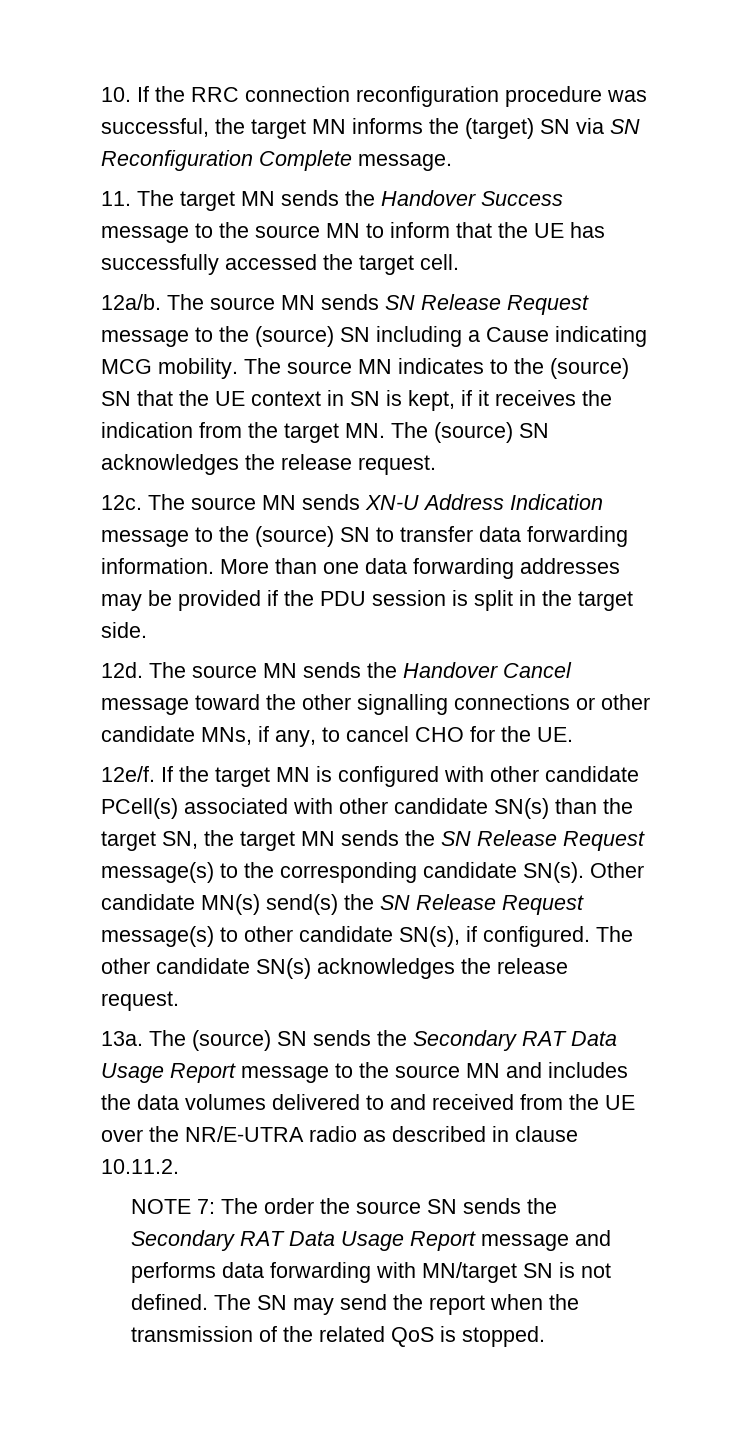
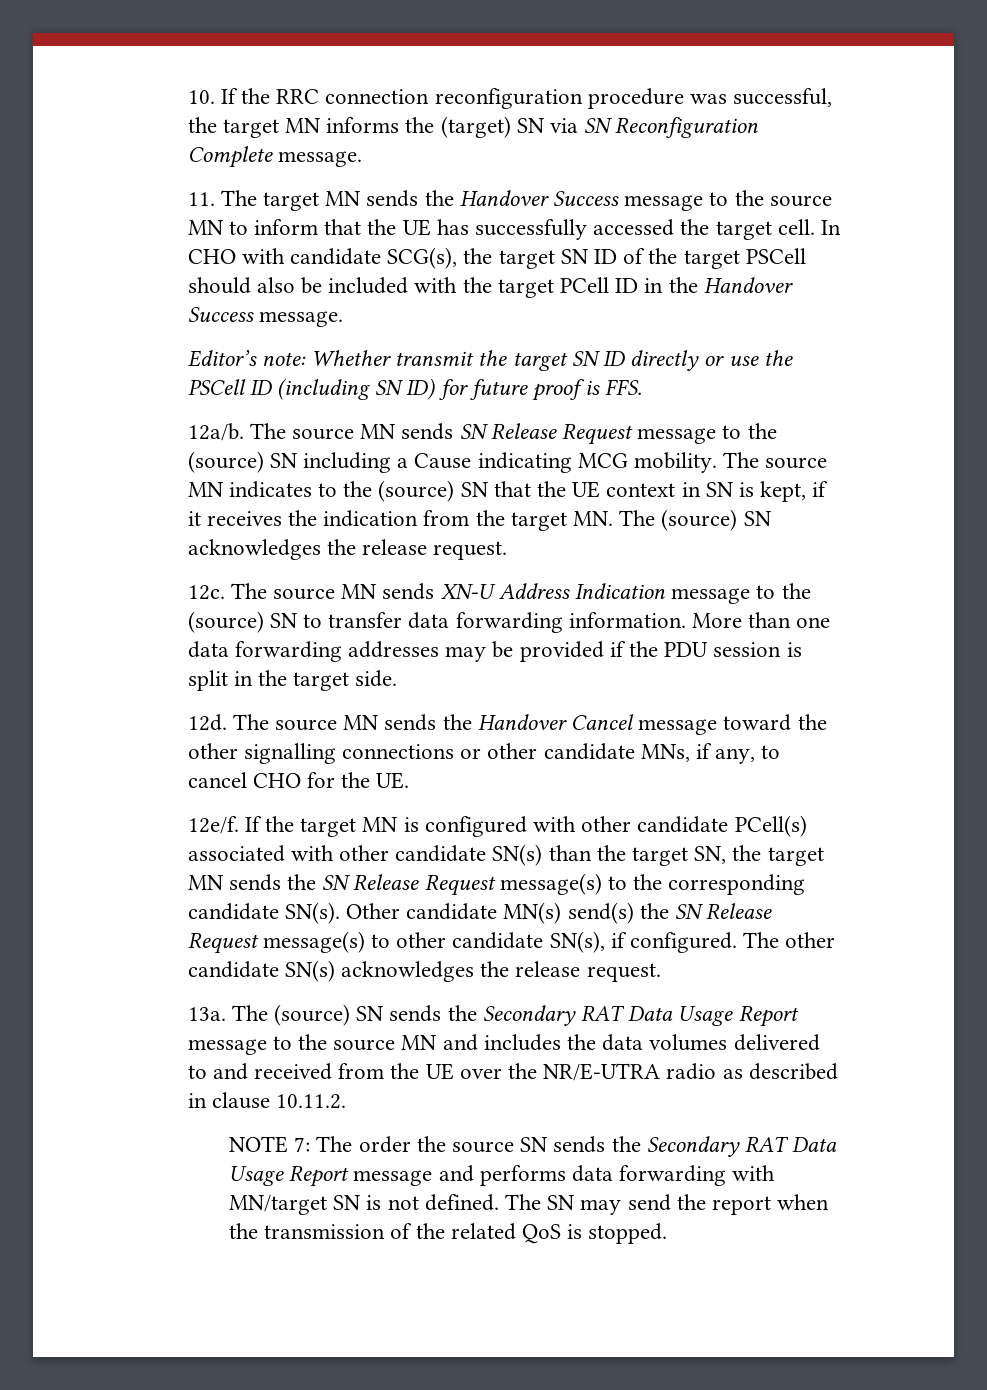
(459, 262) none -> [821,220,842,235] [187,247,806,269] [187,277,793,298] [187,307,343,327] [187,350,793,371] [187,378,643,401] In CHO with candidate SCG(s), the target SN ID of the target PSCell should also be included with the target PCell ID in the Handover Success message. // Editor’s note: Whether transmit the target SN ID directly or use the PSCell ID (including SN ID) for future proof is FFS.

